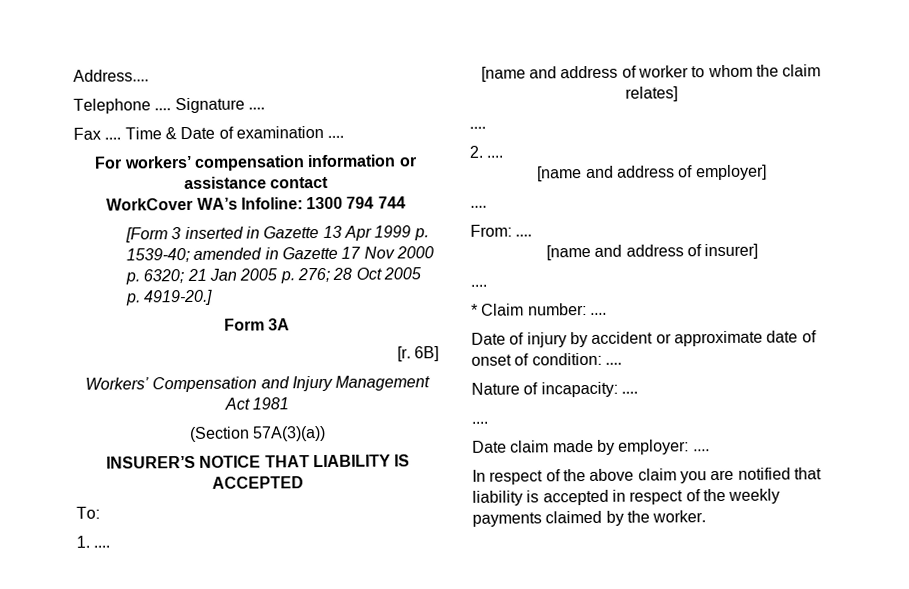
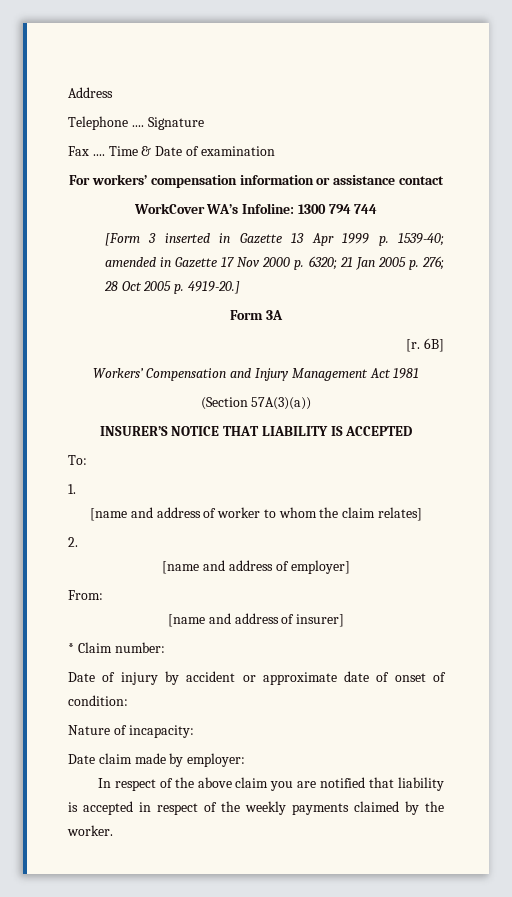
[73,69,149,82] Address.... -> [68,87,113,98] Address
[247,107,265,110] .... -> (204, 123) none
[327,135,345,138] .... -> (275, 151) none
[93,545,111,548] .... -> (76, 489) none
[469,126,486,129] // .... -> (423, 514) none
[486,155,504,158] .... -> (78, 542) none
[470,205,487,208] // .... -> (350, 567) none
[515,234,533,237] .... -> (103, 595) none
[470,284,487,287] // .... -> (345, 620) none
[589,312,607,315] .... -> (165, 647) none
[604,362,622,365] .... -> (128, 700) none
[620,391,638,394] [471,421,488,424] .... // .... -> (194, 731) none
[692,449,710,452] .... -> (246, 760) none

